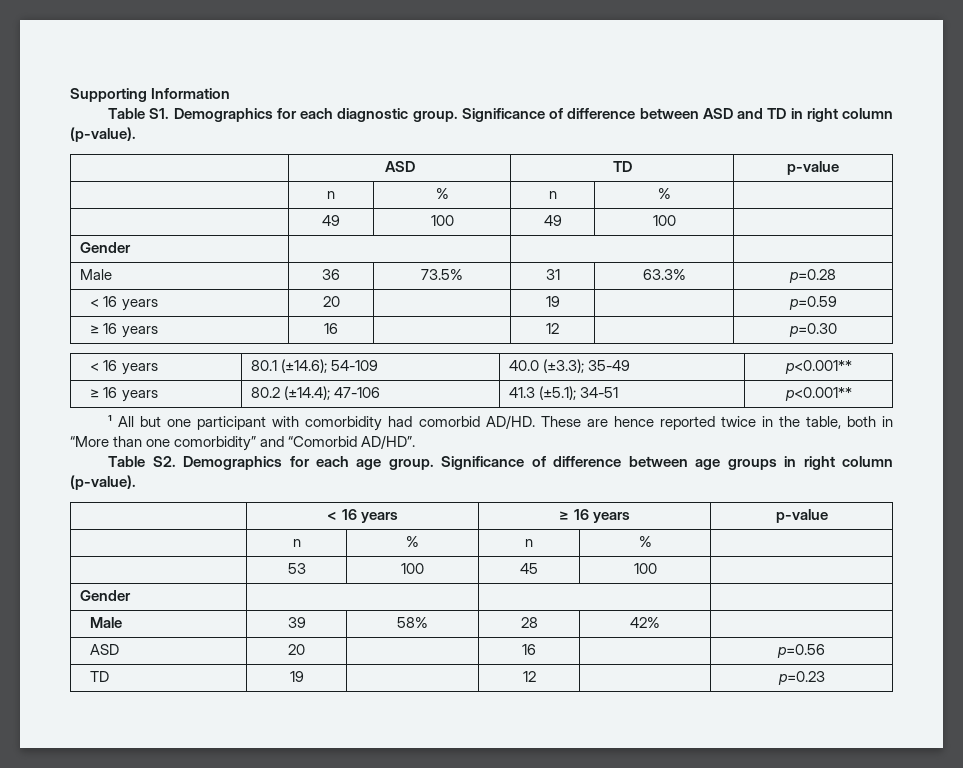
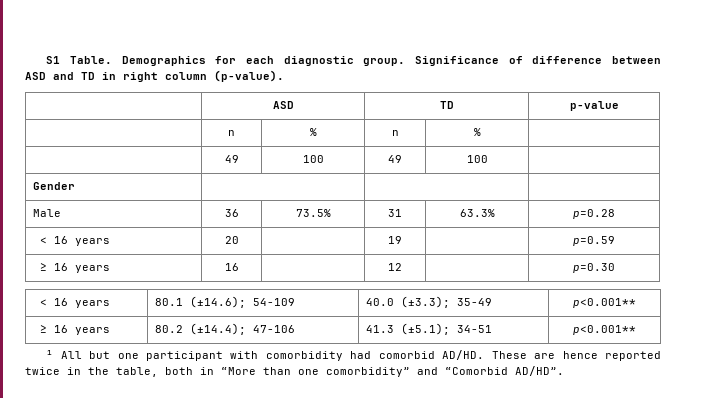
[70,88,231,102] [108,108,170,119] Supporting Information // Table S1. -> [46,56,112,64] S1 Table.
[108,456,893,470] [70,475,136,490] [327,509,398,523] [559,509,630,523] [775,509,828,523] [292,539,301,547] [406,536,420,547] [525,539,533,547] [638,536,652,547] [287,563,306,574] [401,563,425,574] [520,563,538,574] [633,563,657,574] [80,590,132,601] [90,617,123,628] [287,617,306,628] [397,617,429,628] [520,617,538,628] [630,617,660,628] [90,644,120,655] [288,644,305,655] [522,644,536,655] [777,644,825,658] [90,671,110,682] [289,671,304,682] [522,671,536,682] [777,671,825,685] // Table S2. Demographics for each age group. Significance of difference between age groups in right column (p-value). // | < 16 years | ≥ 16 years | p-value // | n | % | n | % | // | 53 | 100 | 45 | 100 | // Gender | | | // Male | 39 | 58% | 28 | 42% | // ASD | 20 | | 16 | | p=0.56 // TD | 19 | | 12 | | p=0.23 -> (564, 371) none

